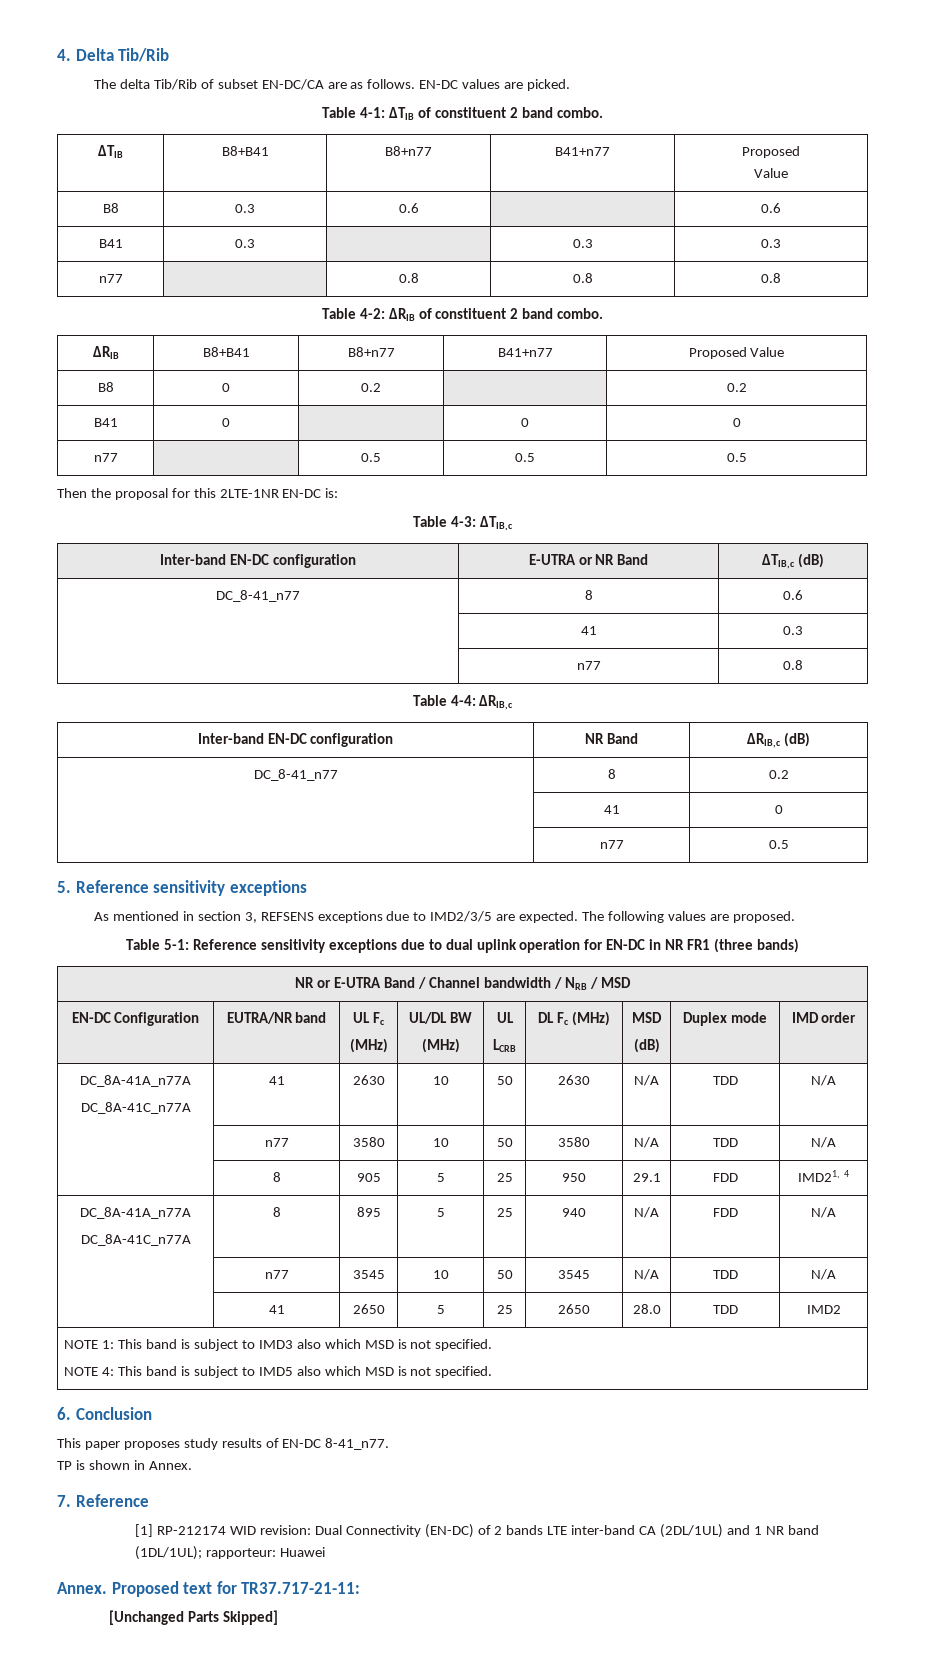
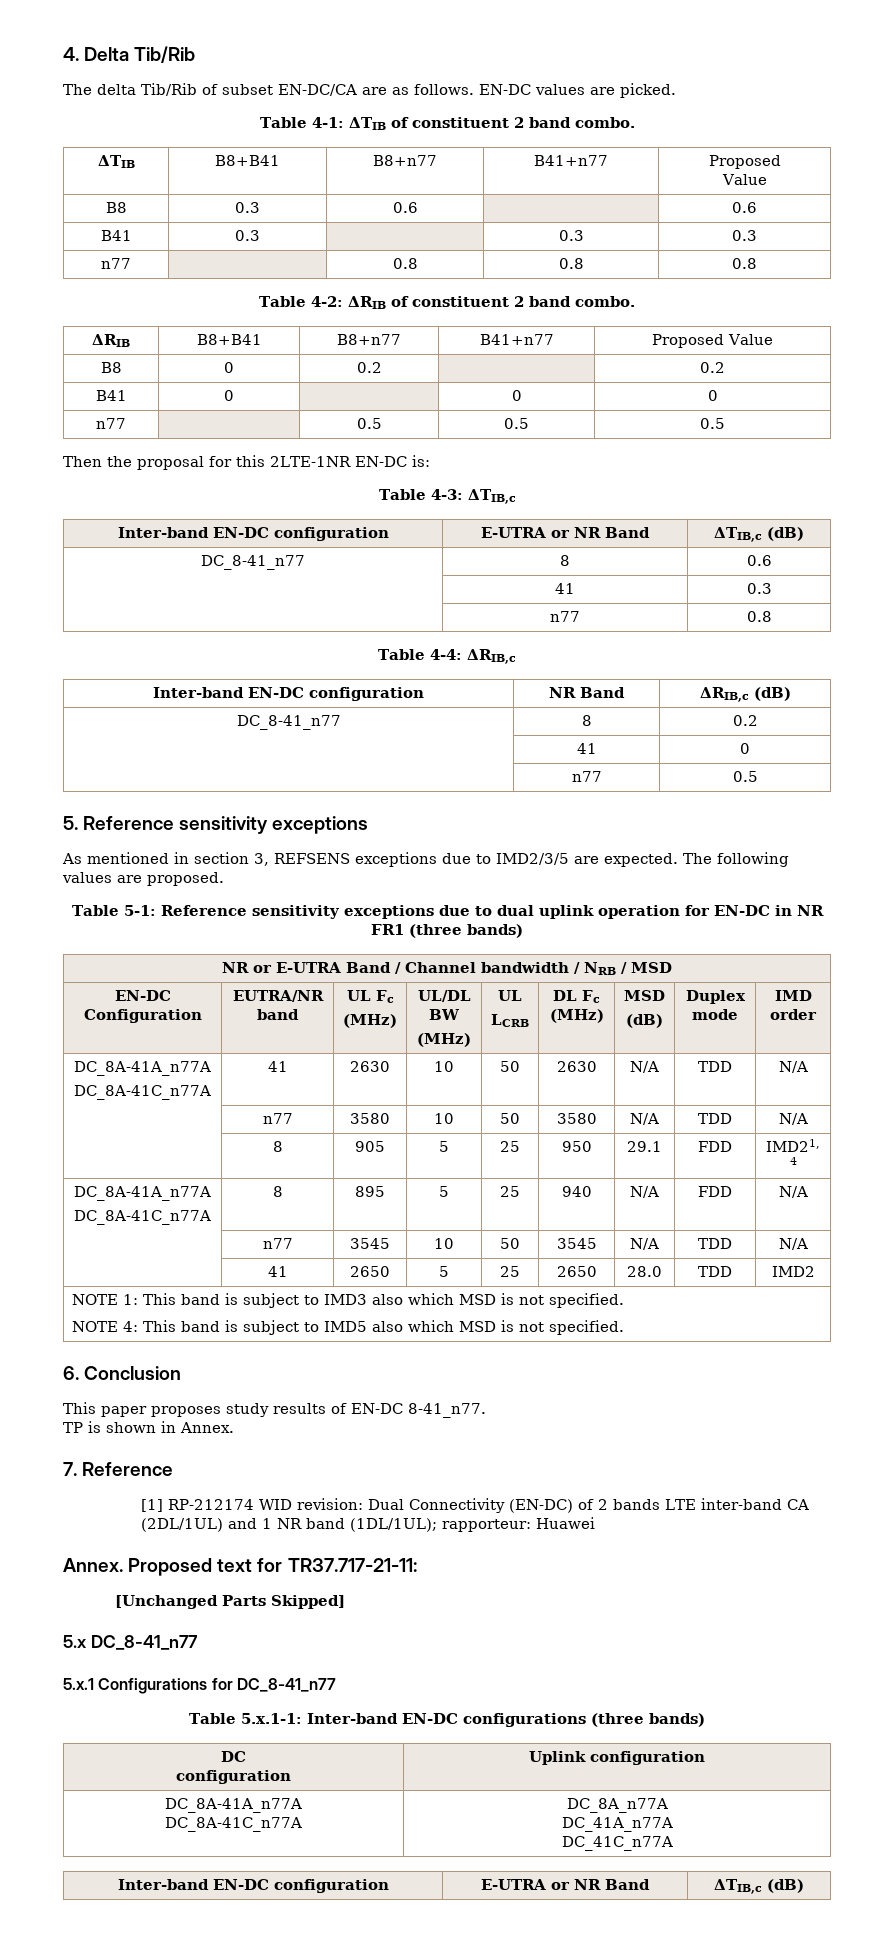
(278, 1617) none -> [63,1635,198,1650] [63,1678,336,1694] [189,1713,705,1727] [221,1751,246,1762] [176,1770,291,1784] [529,1751,705,1765] [165,1798,302,1813] [165,1817,302,1832] [566,1798,668,1813] [561,1817,673,1832] [561,1836,673,1851] [117,1879,389,1893] [481,1879,650,1890] [714,1879,804,1894] // 5.x DC_8-41_n77 // 5.x.1 Configurations for DC_8-41_n77 // Table 5.x.1-1: Inter-band EN-DC configurations (three bands) // DC // configuration | Uplink configuration // DC_8A-41A_n77A // DC_8A-41C_n77A | DC_8A_n77A // DC_41A_n77A // DC_41C_n77A // Inter-band EN-DC configuration | E-UTRA or NR Band | ΔTIB,c (dB)

